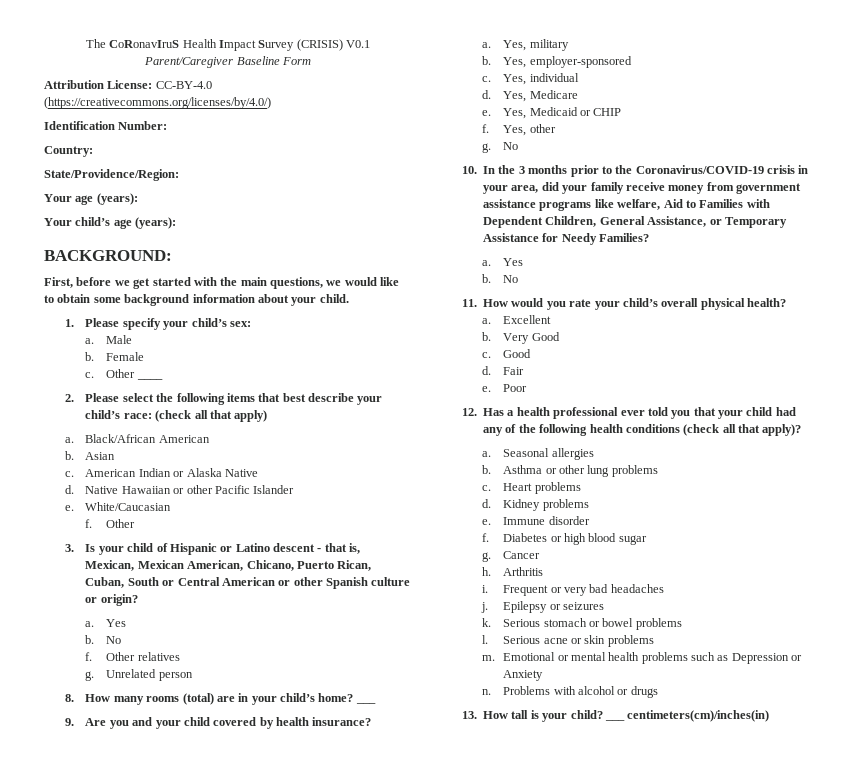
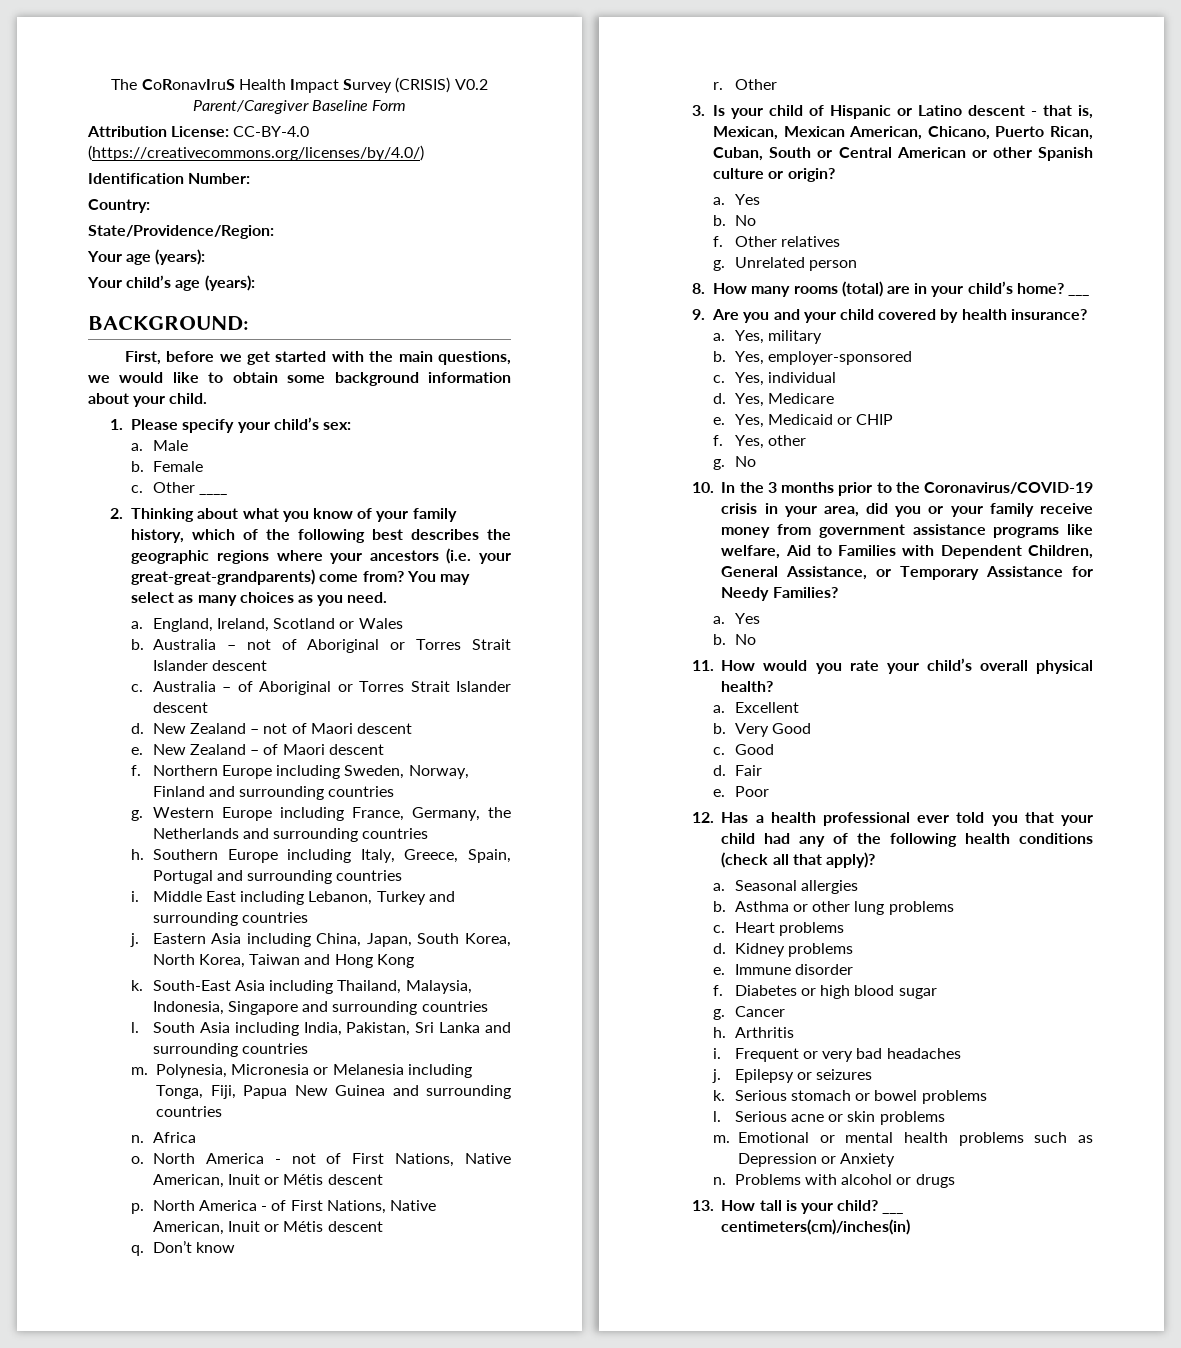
[346,40,371,48] V0.1 -> [454,79,488,90] V0.2
[85,393,383,405] [85,410,268,422] [64,434,210,443] [64,451,116,460] [64,468,258,477] [64,485,295,494] [64,502,172,511] [85,519,93,528] Please select the following items that best describe your child’s race: (check all that apply) // a. Black/African American // b. Asian // c. American Indian or Alaska Native // d. Native Hawaiian or other Pacific Islander // e. White/Caucasian // f. -> [131,508,457,522] [131,529,512,543] [131,548,512,564] [131,569,471,585] [131,592,388,606] [131,618,403,632] [131,639,511,653] [152,660,268,671] [131,681,511,695] [152,702,208,713] [131,723,413,734] [131,744,384,755] [131,765,469,779] [152,786,395,800] [131,807,512,821] [152,828,429,842] [131,849,511,863] [152,870,403,884] [131,891,455,905] [152,912,309,926] [130,933,511,947] [152,954,414,968] [131,980,472,994] [152,1001,488,1015] [131,1022,511,1036] [152,1043,309,1057] [131,1064,472,1078] [156,1085,511,1099] [156,1106,223,1117] [131,1132,196,1143] [131,1153,511,1167] [152,1174,383,1188] [131,1200,437,1214] [152,1221,383,1235] [131,1240,236,1256] [713,82,724,90] Thinking about what you know of your family history, which of the following best describes the geographic regions where your ancestors (i.e. your great-great-grandparents) come from? You may select as many choices as you need. // a. England, Ireland, Scotland or Wales // b. Australia – not of Aboriginal or Torres Strait Islander descent // c. Australia – of Aboriginal or Torres Strait Islander descent // d. New Zealand – not of Maori descent // e. New Zealand – of Maori descent // f. Northern Europe including Sweden, Norway, Finland and surrounding countries // g. Western Europe including France, Germany, the Netherlands and surrounding countries // h. Southern Europe including Italy, Greece, Spain, Portugal and surrounding countries // i. Middle East including Lebanon, Turkey and surrounding countries // j. Eastern Asia including China, Japan, South Korea, North Korea, Taiwan and Hong Kong // k. South-East Asia including Thailand, Malaysia, Indonesia, Singapore and surrounding countries // l. South Asia including India, Pakistan, Sri Lanka and surrounding countries // m. Polynesia, Micronesia or Melanesia including Tonga, Fiji, Papua New Guinea and surrounding countries // n. Africa // o. North America - not of First Nations, Native American, Inuit or Métis descent // p. North America - of First Nations, Native American, Inuit or Métis descent // q. Don’t know // r.
(559, 186) none -> [895,506,944,517] you or

